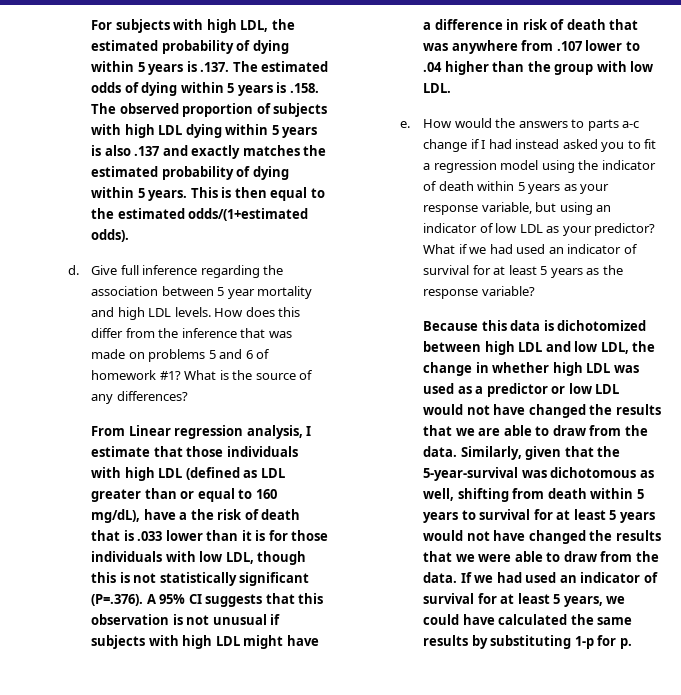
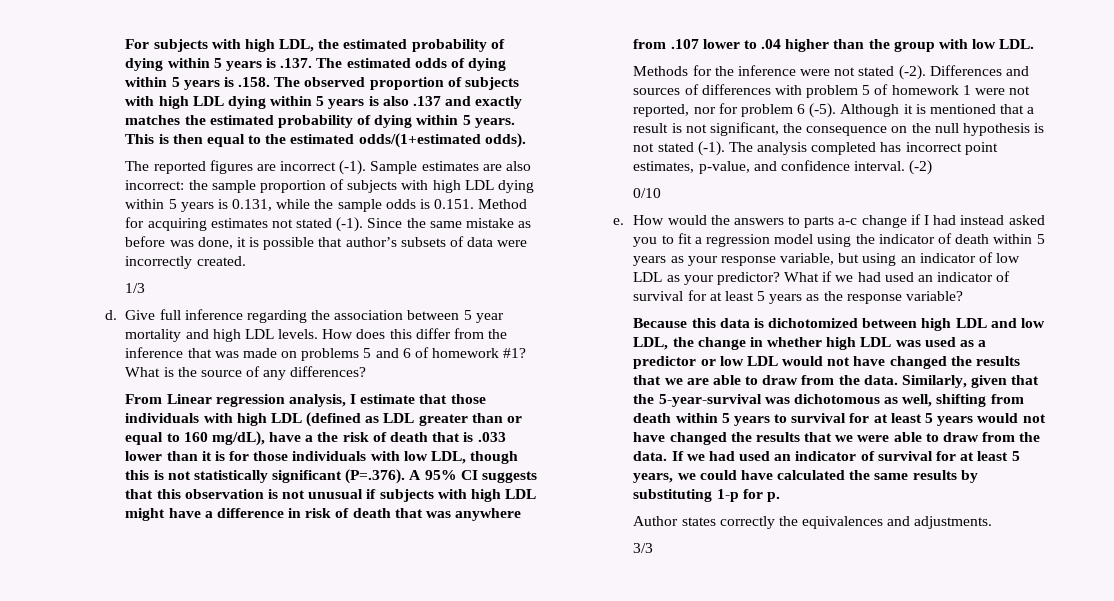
(130, 235) none -> [125,160,531,175] [125,179,534,193] [125,199,528,212] [125,217,532,232] [125,236,528,250] [125,256,246,269] [125,283,146,293] // The reported figures are incorrect (-1). Sample estimates are also incorrect: the sample proportion of subjects with high LDL dying within 5 years is 0.131, while the sample odds is 0.151. Method for acquiring estimates not stated (-1). Since the same mistake as before was done, it is possible that author’s subsets of data were incorrectly created. // 1/3
(452, 88) none -> [633,65,1029,80] [633,84,1031,98] [633,103,1035,118] [633,122,1045,136] [633,141,998,156] [633,160,933,175] [633,188,662,198] // Methods for the inference were not stated (-2). Differences and sources of differences with problem 5 of homework 1 were not reported, nor for problem 6 (-5). Although it is mentioned that a result is not significant, the consequence on the null hypothesis is not stated (-1). The analysis completed has incorrect point estimates, p-value, and confidence interval. (-2) // 0/10
(632, 643) none -> [633,516,993,529] [633,543,654,553] // Author states correctly the equivalences and adjustments. // 3/3

